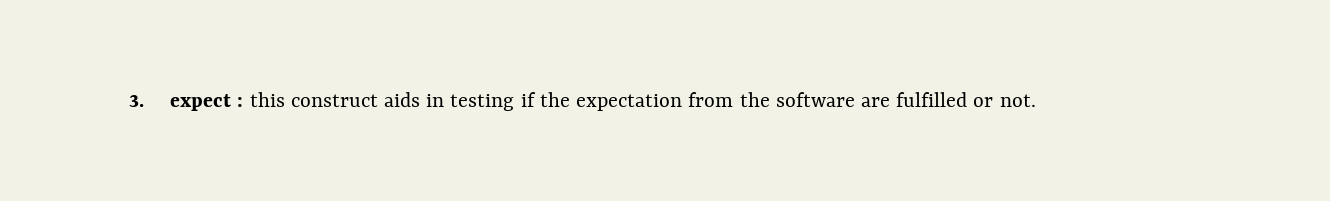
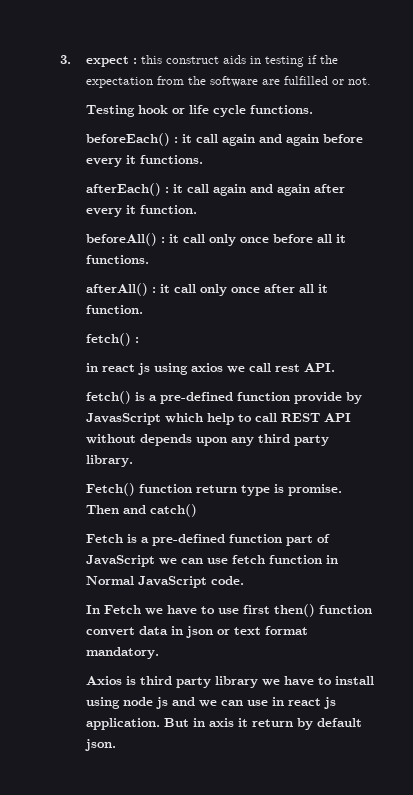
(1036, 100) none -> [85,105,313,117] [85,133,363,146] [85,155,203,167] [85,183,345,196] [85,205,197,217] [85,233,346,246] [85,255,149,264] [85,283,328,296] [85,305,143,314] [85,333,139,346] [85,363,335,375] [85,391,362,404] [85,413,351,425] [85,434,329,446] [85,455,133,467] [85,483,342,496] [85,504,197,517] [85,534,330,546] [85,555,338,567] [85,576,244,588] [85,604,372,617] [85,626,308,638] [85,647,159,659] [85,676,374,688] [85,697,336,709] [85,718,362,730] [84,739,116,751] // Testing hook or life cycle functions. // beforeEach() : it call again and again before every it functions. // afterEach() : it call again and again after every it function. // beforeAll() : it call only once before all it functions. // afterAll() : it call only once after all it function. // fetch() : // in react js using axios we call rest API. // fetch() is a pre-defined function provide by JavasScript which help to call REST API without depends upon any third party library. // Fetch() function return type is promise. Then and catch() // Fetch is a pre-defined function part of JavaScript we can use fetch function in Normal JavaScript code. // In Fetch we have to use first then() function convert data in json or text format mandatory. // Axios is third party library we have to install using node js and we can use in react js application. But in axis it return by default json.

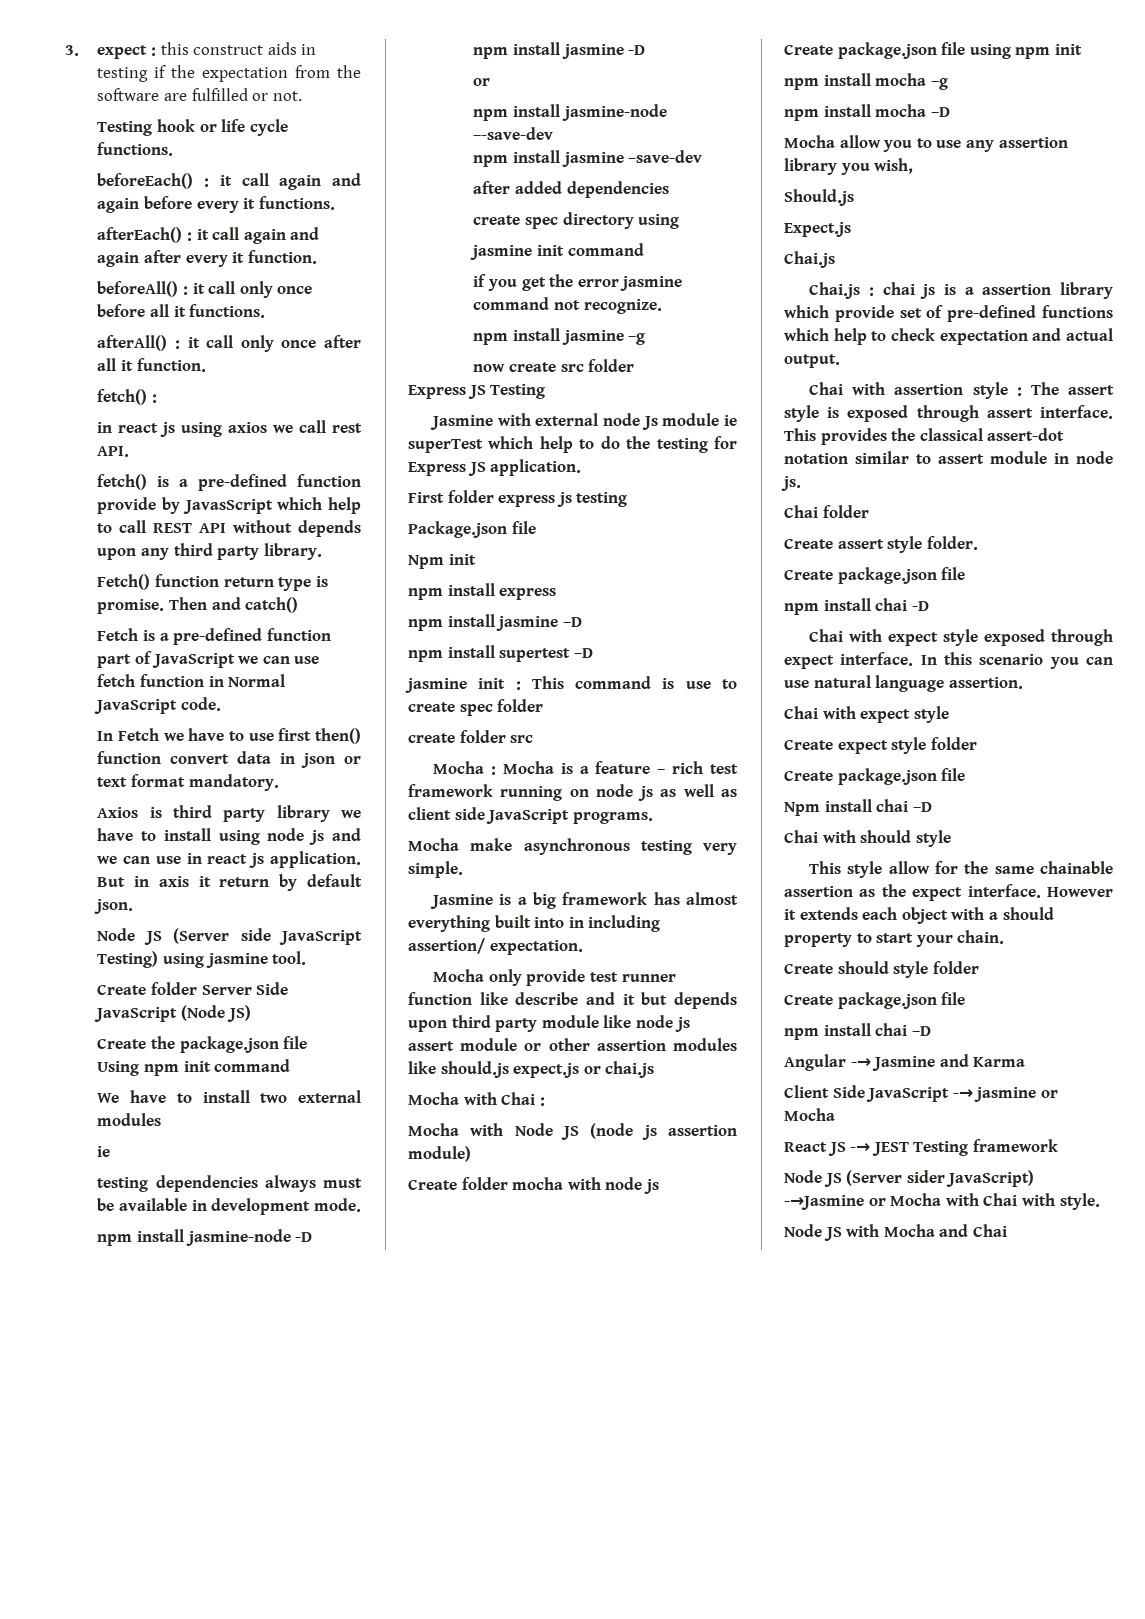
(116, 745) none -> [97,928,362,945] [97,951,307,968] [97,982,289,995] [94,1005,251,1022] [97,1036,308,1053] [97,1059,291,1076] [97,1090,361,1103] [97,1113,162,1126] [97,1146,111,1157] [97,1175,362,1192] [97,1198,361,1215] [97,1229,313,1246] [473,42,646,59] [473,78,491,86] [473,104,667,121] [473,127,554,140] [473,150,703,167] [473,181,669,198] [473,212,680,229] [470,243,644,260] [473,274,683,291] [473,297,662,314] [473,328,646,345] [473,359,635,372] [408,384,546,399] [430,413,737,430] [408,436,737,453] [408,459,582,476] [408,490,628,507] [408,521,536,538] [408,554,476,569] [408,583,557,600] [408,614,582,631] [408,645,593,662] [405,676,737,693] [408,699,544,716] [408,730,534,743] [433,761,738,775] [408,784,737,801] [408,807,653,824] [408,838,737,855] [408,861,463,878] [430,892,738,909] [408,915,661,932] [408,938,583,955] [433,969,676,986] [408,992,737,1009] [408,1015,690,1032] [408,1038,737,1051] [408,1061,655,1078] [408,1092,545,1106] [408,1123,737,1140] [408,1146,471,1162] [408,1177,659,1194] [784,42,1082,59] [784,73,948,90] [784,104,950,121] [784,135,1068,152] [784,158,914,175] [784,189,854,206] [784,222,851,237] [784,251,835,268] [809,282,1113,299] [784,305,1113,322] [784,328,1113,345] [784,354,840,368] [809,382,1114,399] [784,405,1113,422] [784,428,1065,445] [784,451,1113,464] [781,476,801,491] [784,505,869,518] [784,536,978,553] [784,567,966,584] [784,598,929,615] [809,629,1113,646] [784,652,1113,669] [784,675,1023,692] [784,706,949,723] [784,737,977,754] [784,768,966,785] [784,799,932,816] [784,830,951,847] [809,861,1113,878] [784,884,1113,901] [784,907,1054,924] [784,930,1005,947] [784,961,979,978] [784,992,966,1009] [784,1023,931,1040] [784,1054,1026,1071] [784,1085,1058,1102] [784,1108,835,1121] [784,1139,1058,1156] [784,1170,1035,1187] [784,1193,1100,1210] [784,1224,1007,1241] // Node JS (Server side JavaScript Testing) using jasmine tool. // Create folder Server Side JavaScript (Node JS) // Create the package.json file // Using npm init command // We have to install two external modules // ie // testing dependencies always must be available in development mode. // npm install jasmine-node -D // npm install jasmine -D // or // npm install jasmine-node –-save-dev // npm install jasmine –save-dev // after added dependencies // create spec directory using // jasmine init command // if you get the error jasmine command not recognize. // npm install jasmine –g // now create src folder // Express JS Testing // Jasmine with external node Js module ie superTest which help to do the testing for Express JS application. // First folder express js testing // Package.json file // Npm init // npm install express // npm install jasmine –D // npm install supertest –D // jasmine init : This command is use to create spec folder // create folder src // Mocha : Mocha is a feature – rich test framework running on node js as well as client side JavaScript programs. // Mocha make asynchronous testing very simple. // Jasmine is a big framework has almost everything built into in including assertion/ expectation. // Mocha only provide test runner function like describe and it but depends upon third party module like node js assert module or other assertion modules like should.js expect.js or chai.js // Mocha with Chai : // Mocha with Node JS (node js assertion module) // Create folder mocha with node js // Create package.json file using npm init // npm install mocha –g // npm install mocha –D // Mocha allow you to use any assertion library you wish, // Should.js // Expect.js // Chai.js // Chai.js : chai js is a assertion library which provide set of pre-defined functions which help to check expectation and actual output. // Chai with assertion style : The assert style is exposed through assert interface. This provides the classical assert-dot notation similar to assert module in node js. // Chai folder // Create assert style folder. // Create package.json file // npm install chai -D // Chai with expect style exposed through expect interface. In this scenario you can use natural language assertion. // Chai with expect style // Create expect style folder // Create package.json file // Npm install chai –D // Chai with should style // This style allow for the same chainable assertion as the expect interface. However it extends each object with a should property to start your chain. // Create should style folder // Create package.json file // npm install chai –D // Angular -→ Jasmine and Karma // Client Side JavaScript -→ jasmine or Mocha // React JS -→ JEST Testing framework // Node JS (Server sider JavaScript) -→Jasmine or Mocha with Chai with style. // Node JS with Mocha and Chai

